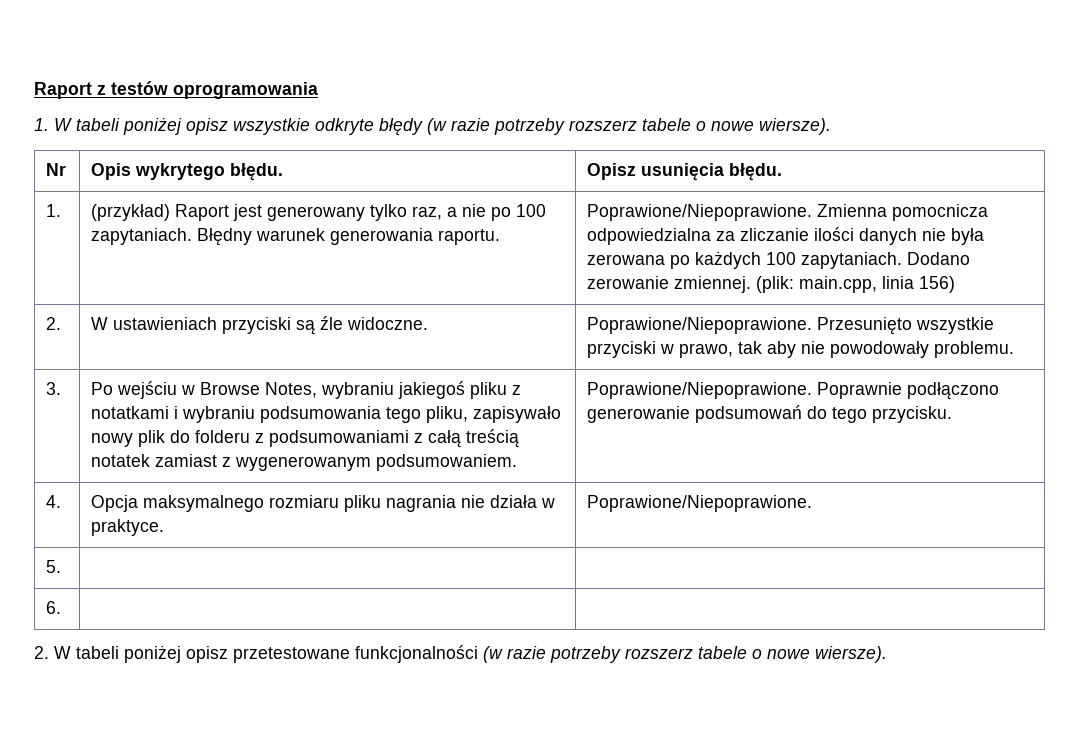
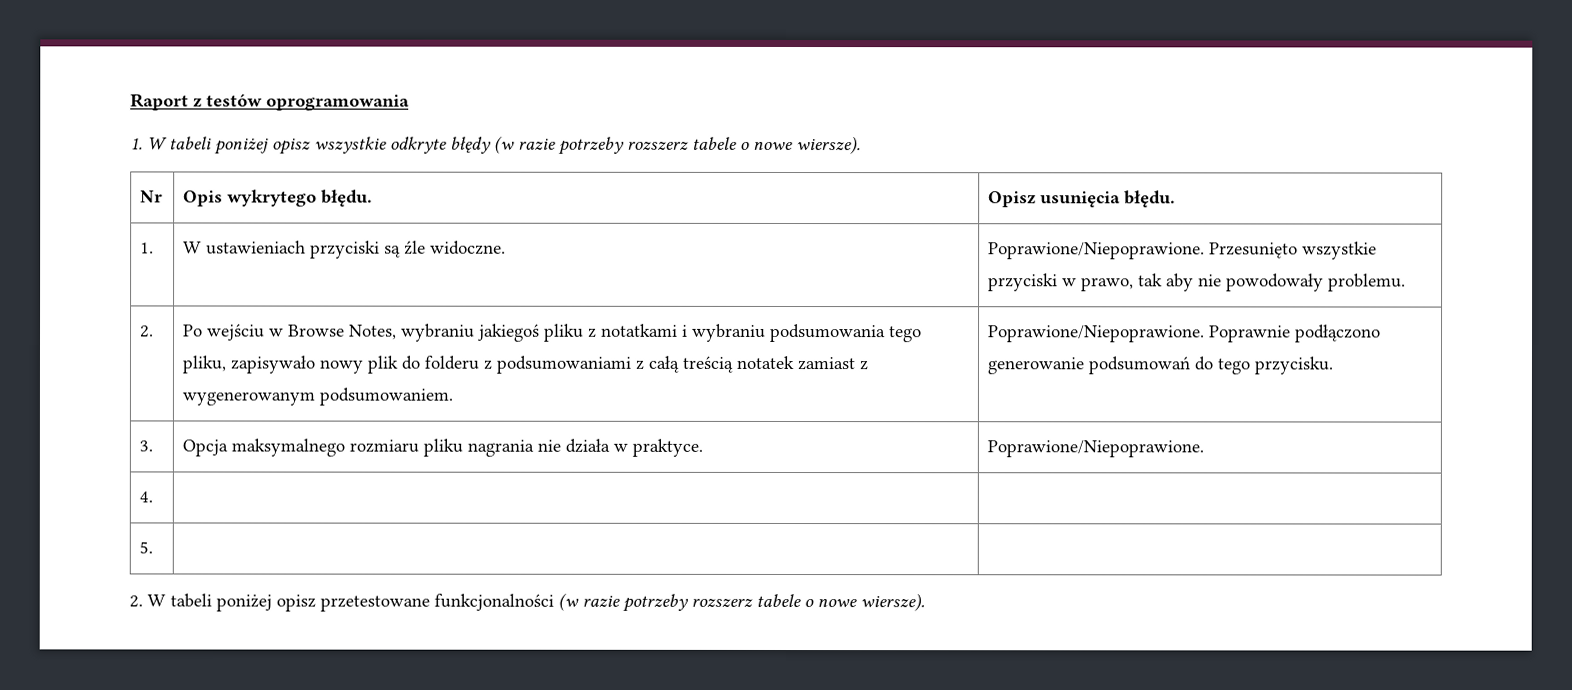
[91,204,547,221] [91,228,501,246] [587,204,989,221] [587,227,985,245] [587,251,971,269] [587,276,956,293] [46,317,62,330] | (przykład) Raport jest generowany tylko raz, a nie po 100 zapytaniach. Błędny warunek generowania raportu. | Poprawione/Niepoprawione. Zmienna pomocnicza odpowiedzialna za zliczanie ilości danych nie była zerowana po każdych 100 zapytaniach. Dodano zerowanie zmiennej. (plik: main.cpp, linia 156) // 2. -> (155, 248) none
[46,382,62,395] 3. -> [140,325,155,338] 2.
[46,495,62,508] 4. -> [139,440,154,452] 3.
[46,560,62,573] [46,601,62,614] 5. | | // 6. -> [139,491,154,503] [139,541,154,554] 4. | | // 5.

